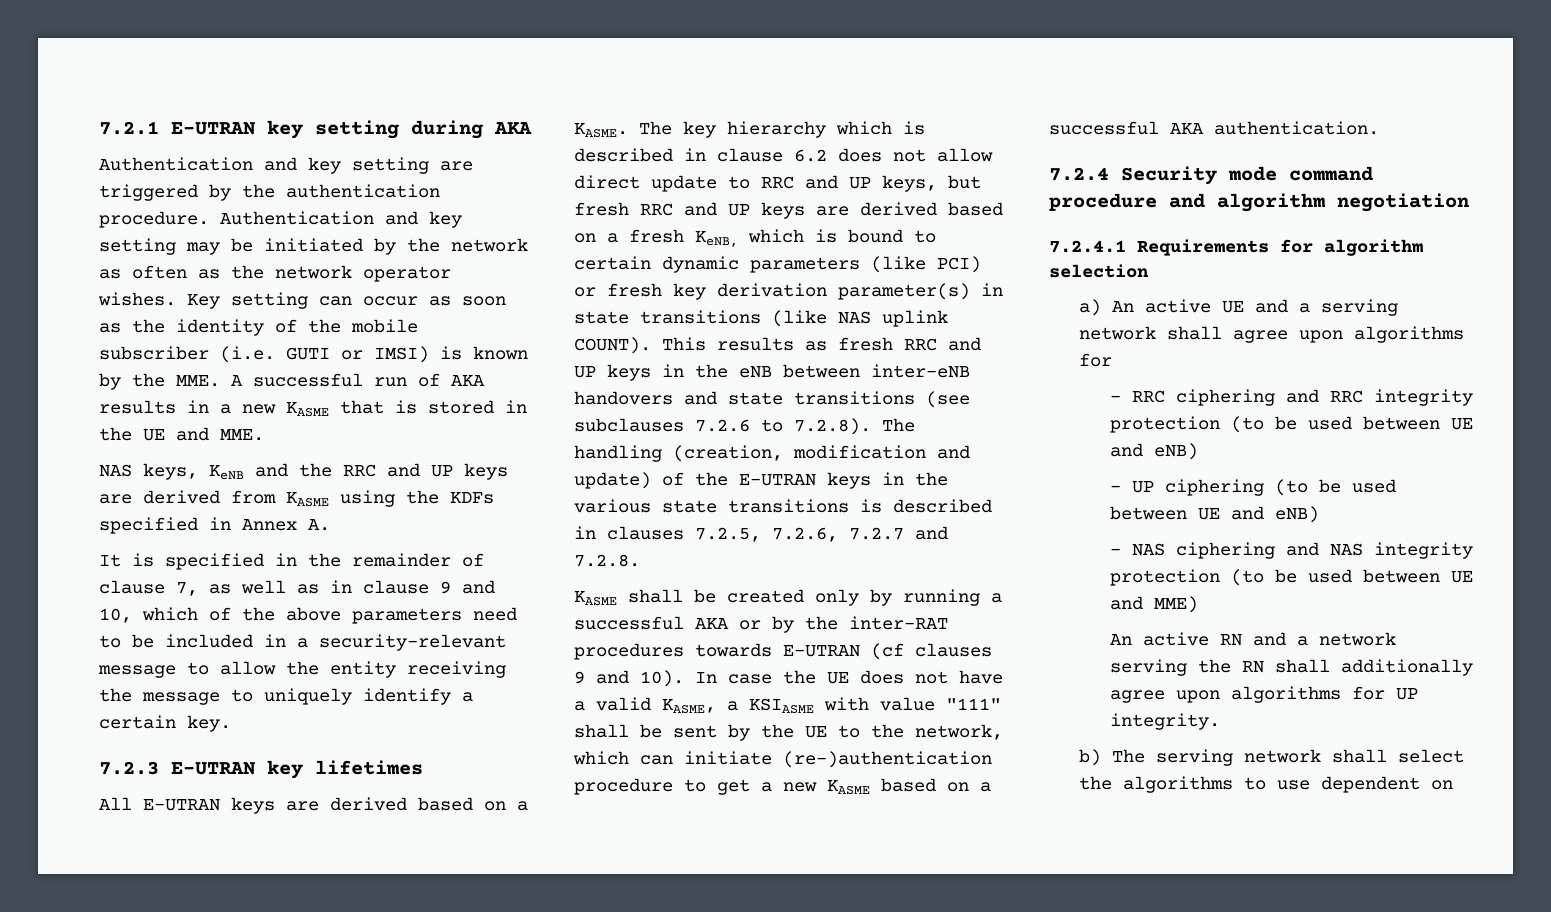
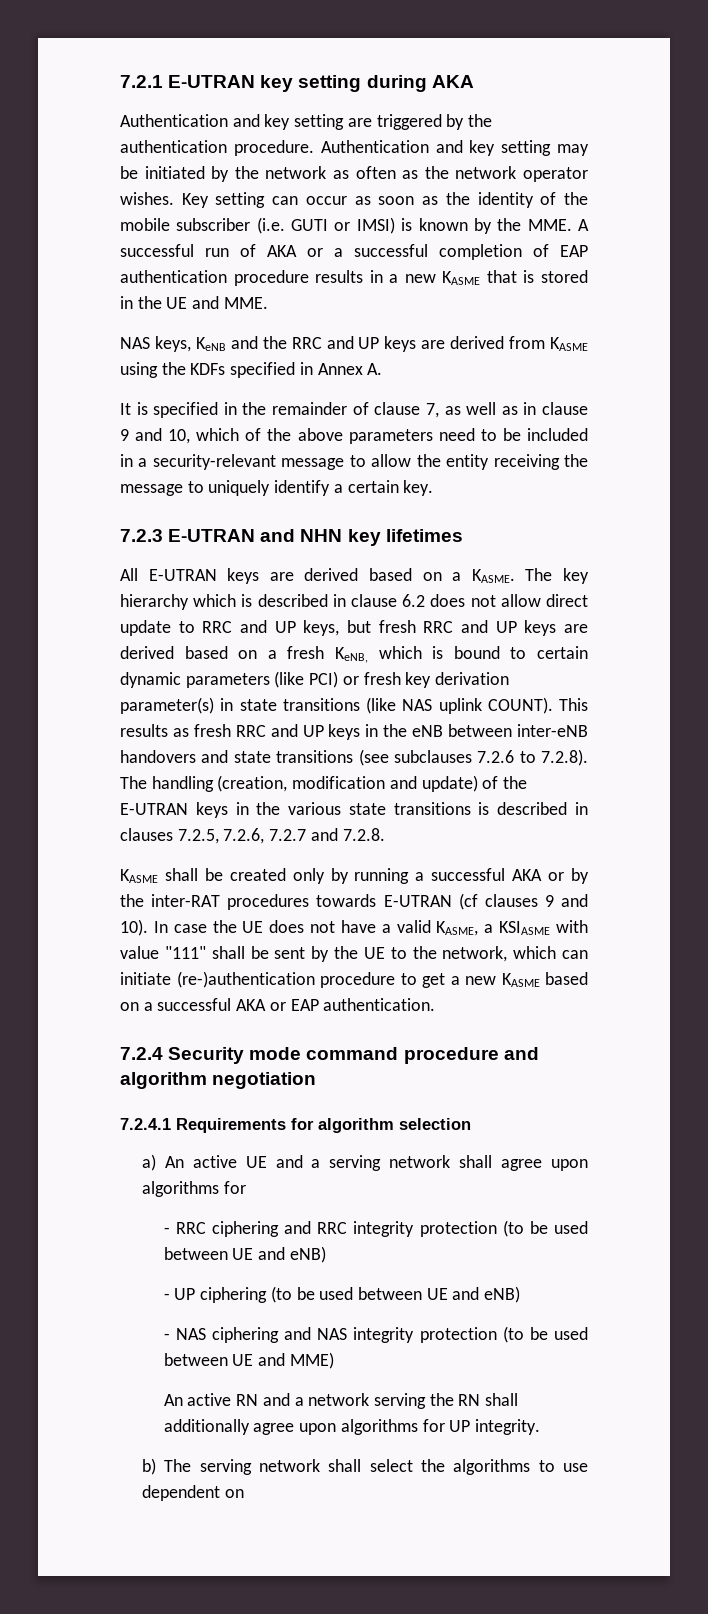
(485, 380) none -> [307,244,588,260] [120,270,309,286] or a successful completion of EAP authentication procedure
(255, 768) none -> [260,529,343,542] and NHN
(1204, 128) none -> [269,999,319,1011] or EAP

